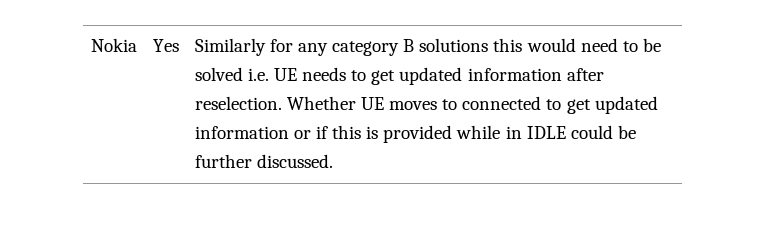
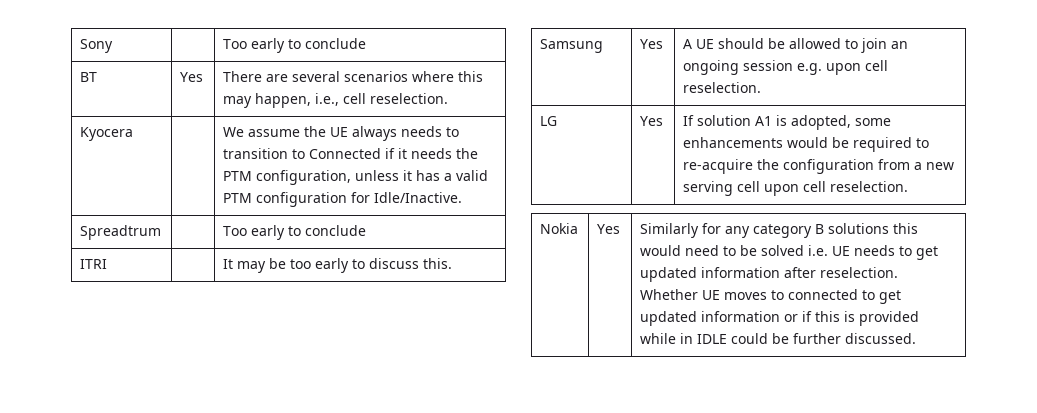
(90, 45) none -> [80,39,114,53] [223,38,367,53] [80,72,98,82] [180,72,204,82] [223,71,484,82] [223,93,449,108] [80,127,134,141] [223,126,460,141] [223,148,479,159] [223,170,489,185] [223,192,463,207] [80,225,162,240] [223,225,367,240] [80,259,108,269] [223,258,453,273] [540,39,604,53] [640,39,664,49] [683,38,909,53] [683,60,889,75] [683,82,762,93] [540,116,558,126] [640,116,664,126] [683,115,892,130] [683,137,930,152] [683,159,955,174] [683,181,909,196] Sony | | Too early to conclude // BT | Yes | There are several scenarios where this may happen, i.e., cell reselection. // Kyocera | | We assume the UE always needs to transition to Connected if it needs the PTM configuration, unless it has a valid PTM configuration for Idle/Inactive. // Spreadtrum | | Too early to conclude // ITRI | | It may be too early to discuss this. // Samsung | Yes | A UE should be allowed to join an ongoing session e.g. upon cell reselection. // LG | Yes | If solution A1 is adopted, some enhancements would be required to re-acquire the configuration from a new serving cell upon cell reselection. //

